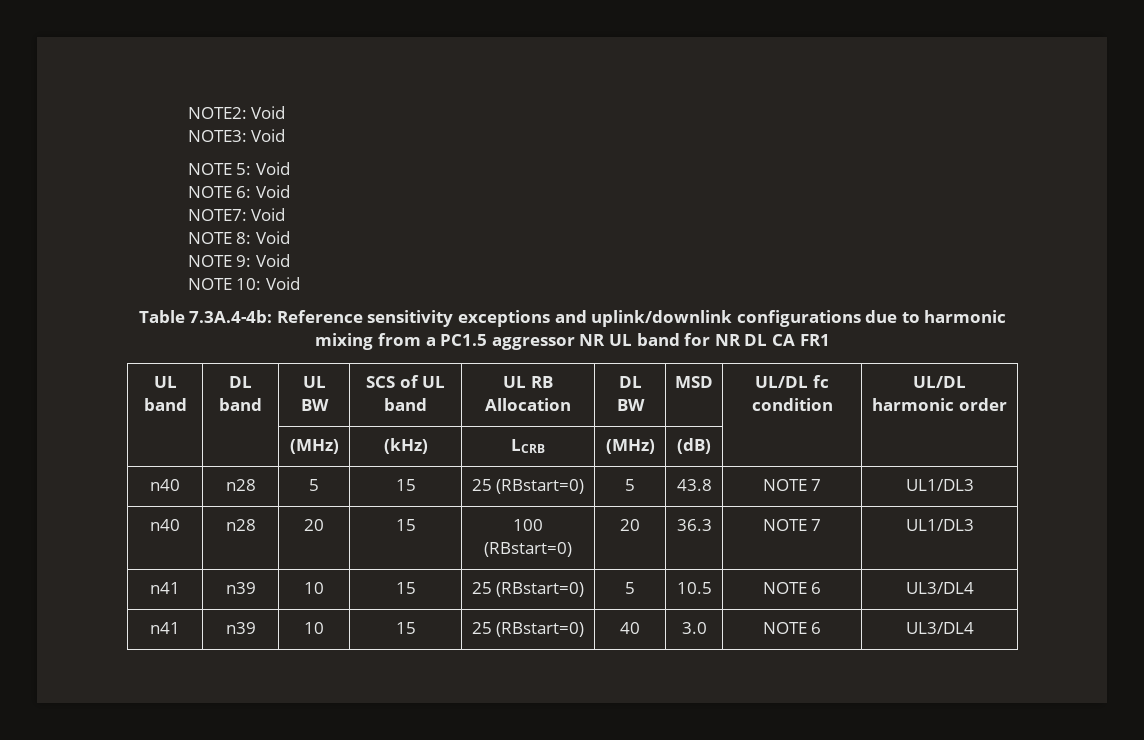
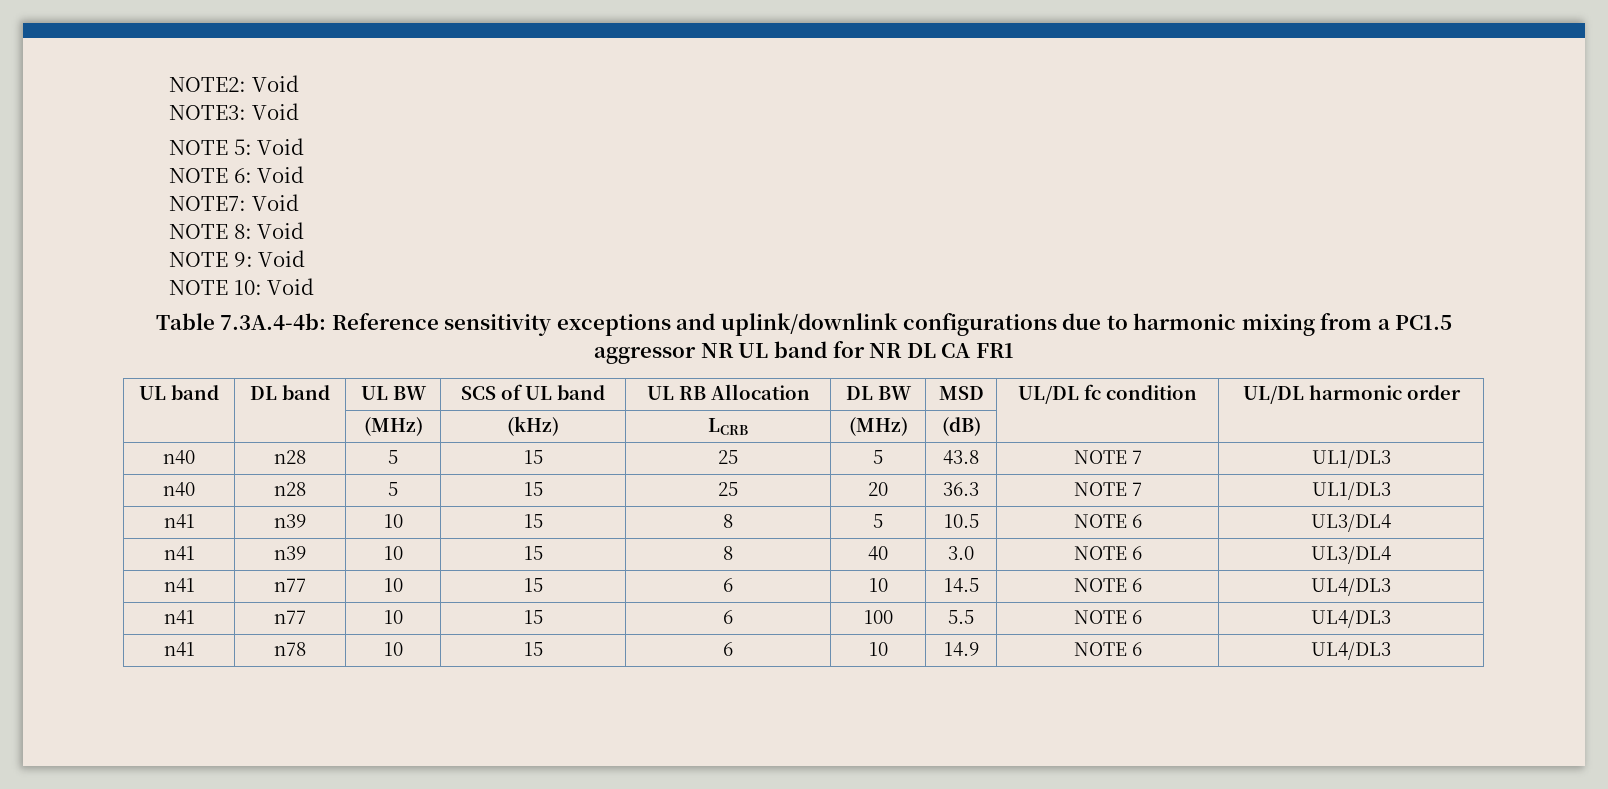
[496,479,585,494] (RBstart=0) -> (739, 457) none
[304,519,324,531] [395,519,416,531] [513,519,543,531] [484,542,572,557] 20 | 15 | 100 (RBstart=0) -> [388,482,398,496] [523,482,543,496] [718,482,739,496] 5 | 15 | 25
[471,582,585,597] 25 (RBstart=0) -> [723,514,734,528] 8
[471,622,585,637] 25 (RBstart=0) -> [723,546,734,560] 8
(974, 628) none -> [163,578,195,592] [274,578,306,592] [383,578,403,592] [523,578,543,592] [723,578,734,592] [868,578,888,592] [943,578,979,592] [1073,578,1142,592] [1311,578,1391,596] [163,610,195,624] [274,610,306,624] [383,610,403,624] [523,610,543,624] [723,610,734,624] [863,610,893,624] [948,610,974,624] [1073,610,1142,624] [1311,610,1391,628] [163,642,195,656] [274,642,306,656] [383,642,403,656] [523,642,543,656] [723,642,734,656] [868,642,888,656] [943,642,979,656] [1073,642,1142,656] [1311,642,1391,660] // n41 | n77 | 10 | 15 | 6 | 10 | 14.5 | NOTE 6 | UL4/DL3 // n41 | n77 | 10 | 15 | 6 | 100 | 5.5 | NOTE 6 | UL4/DL3 // n41 | n78 | 10 | 15 | 6 | 10 | 14.9 | NOTE 6 | UL4/DL3

